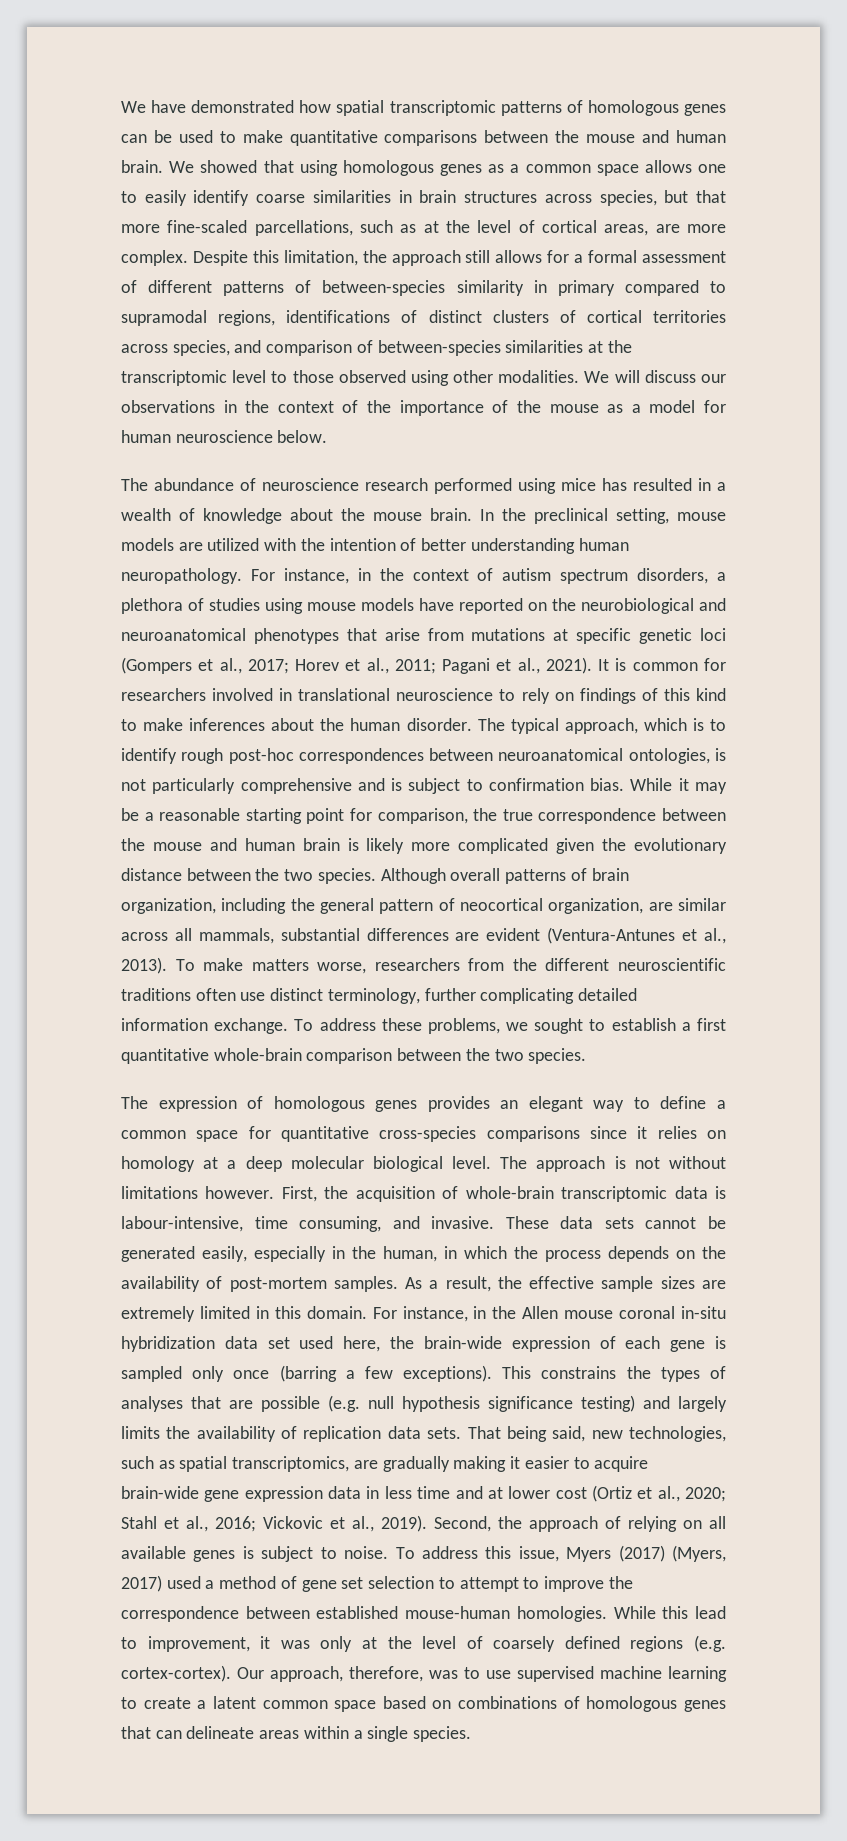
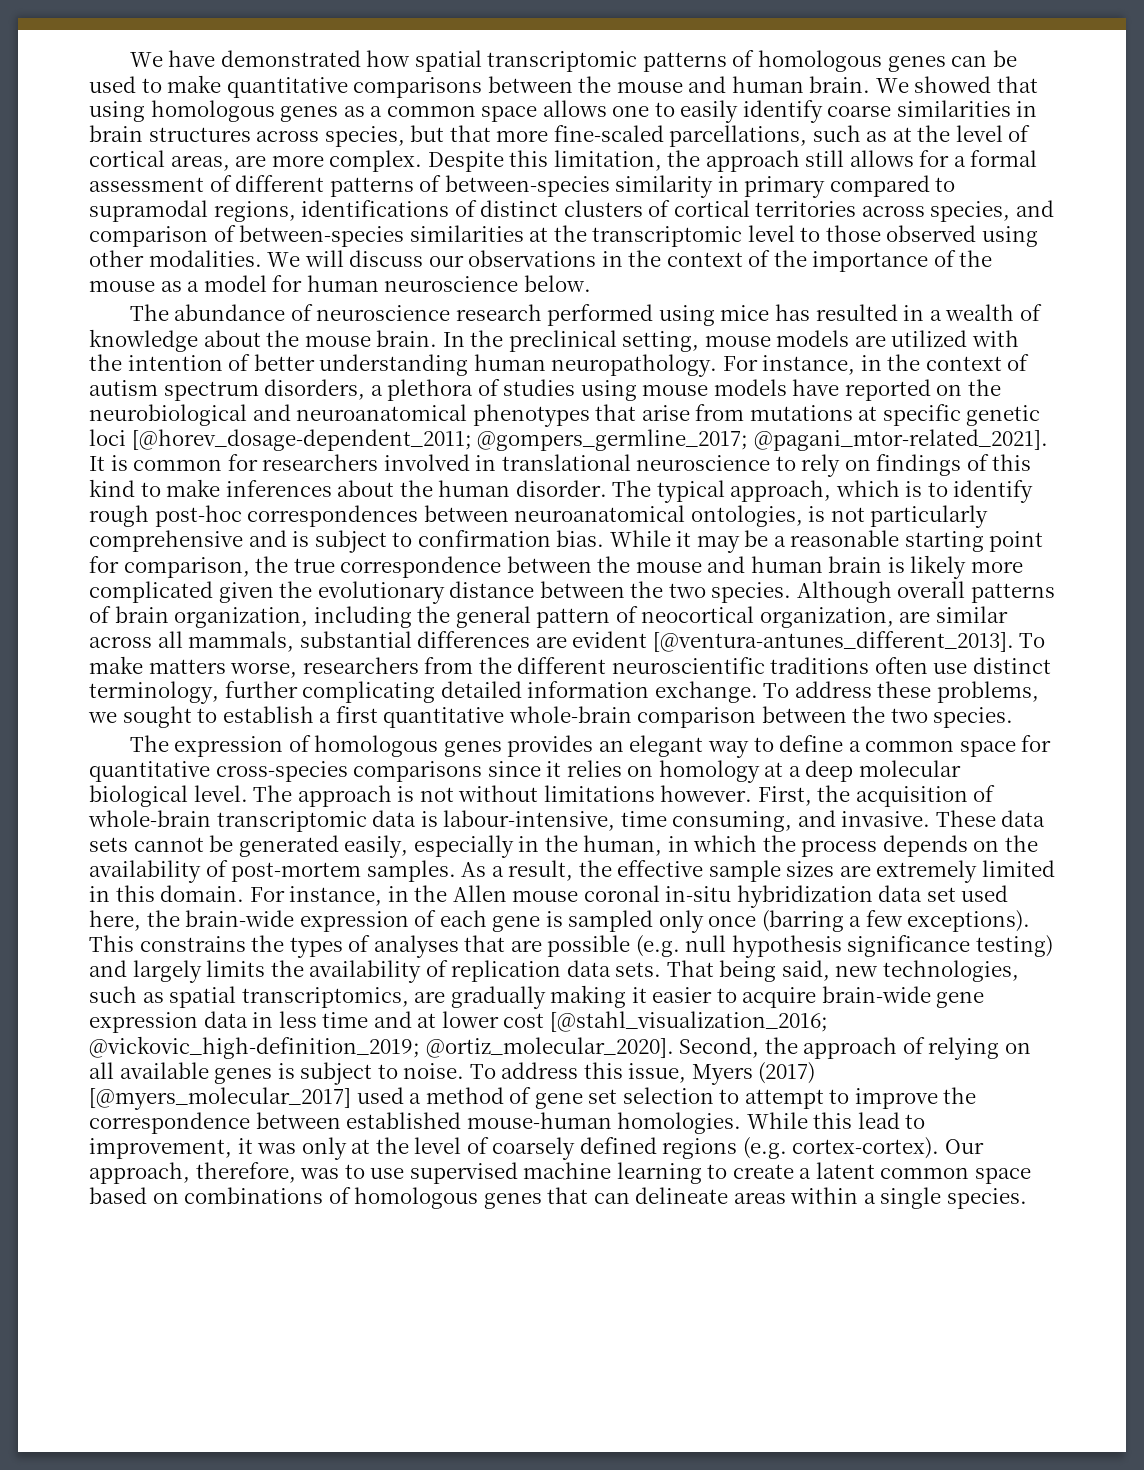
[121,657,592,674] (Gompers et al., 2017; Horev et al., 2011; Pagani et al., 2021). -> [131,429,1048,451] [@horev_dosage-dependent_2011; @gompers_germline_2017; @pagani_mtor-related_2021].
[547,927,727,944] [121,957,167,974] (Ventura-Antunes et al., 2013). -> [652,631,1014,652] [@ventura-antunes_different_2013].
[591,1485,726,1502] [121,1515,427,1532] (Ortiz et al., 2020; Stahl et al., 2016; Vickovic et al., 2019). -> [549,1011,828,1032] [89,1036,674,1059] [@stahl_visualization_2016; @vickovic_high-definition_2019; @ortiz_molecular_2020].
[672,1545,726,1562] [121,1575,162,1592] (Myers, 2017) -> [89,1087,351,1110] [@myers_molecular_2017]

